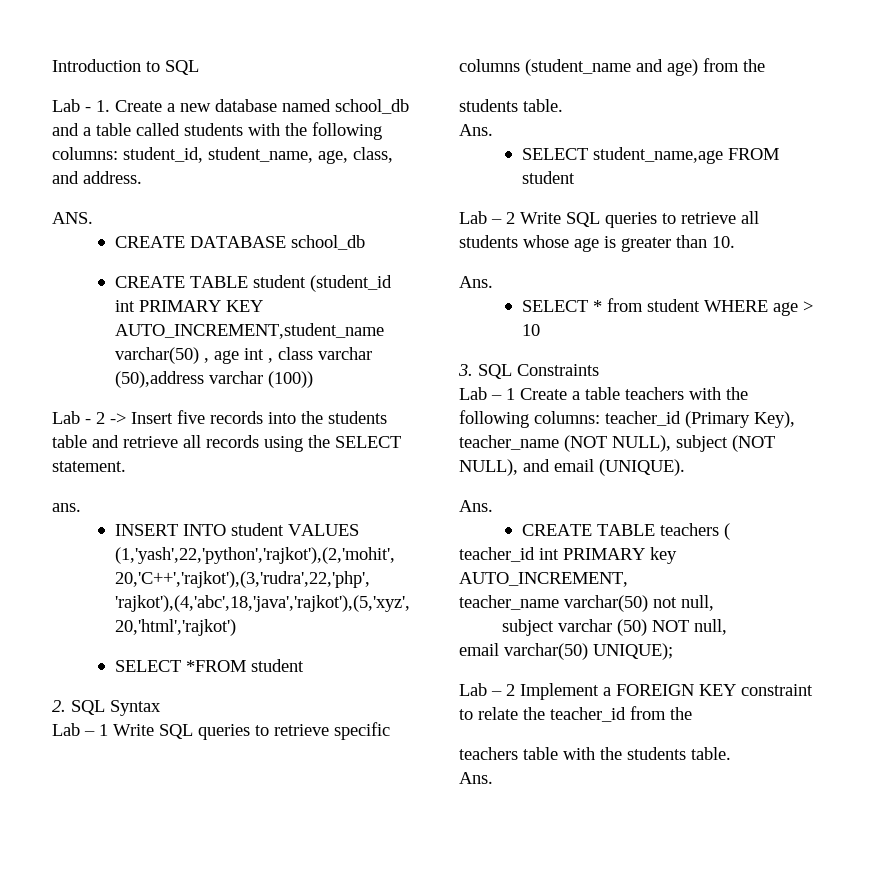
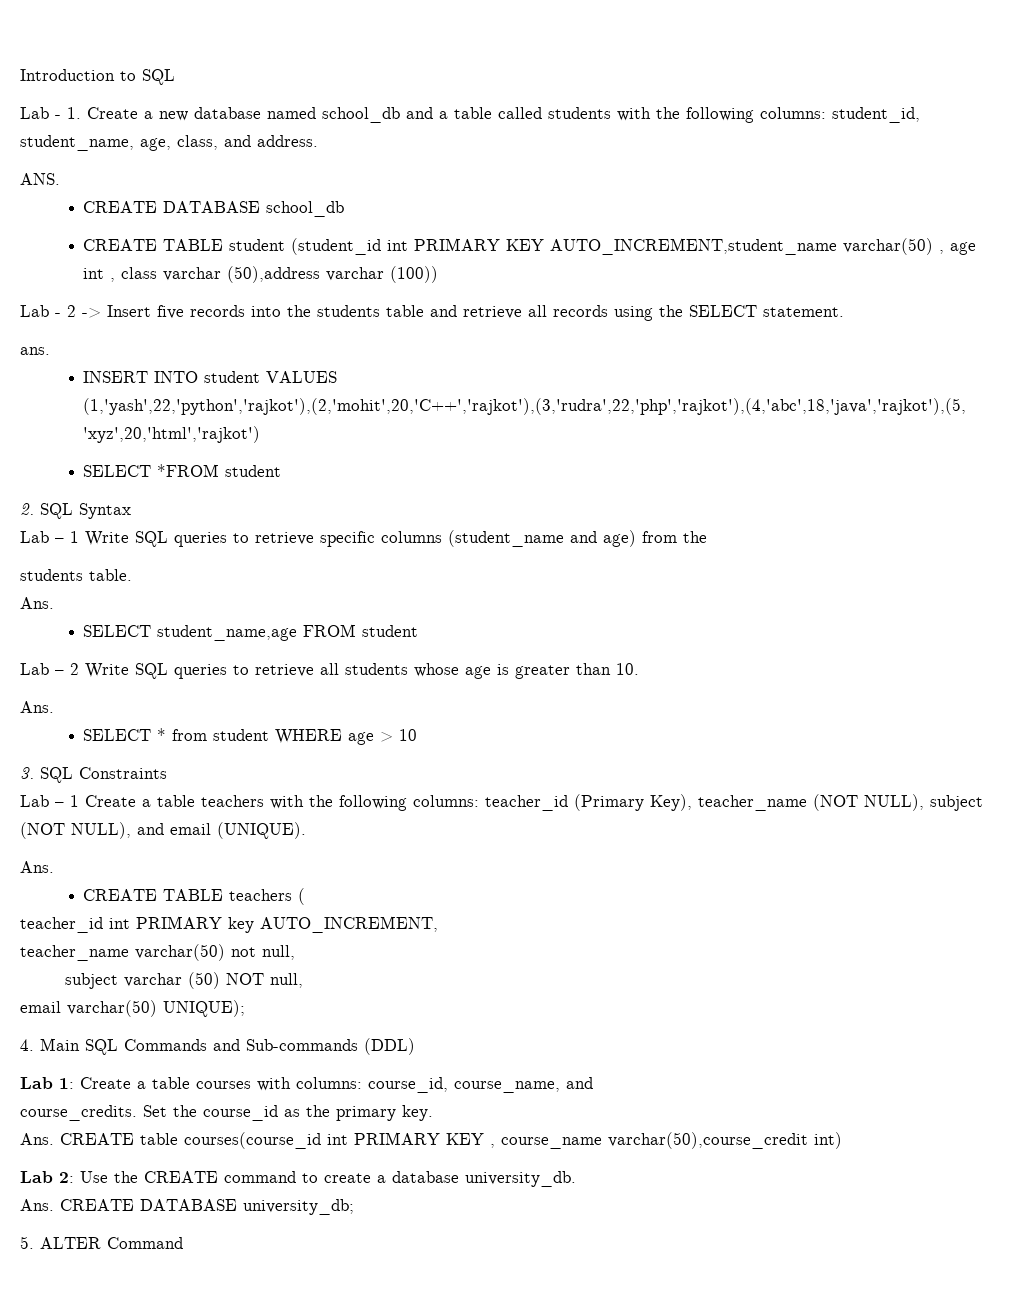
[459,683,813,700] [459,706,692,722] [459,747,731,760] [459,772,493,784] Lab – 2 Implement a FOREIGN KEY constraint to relate the teacher_id from the // teachers table with the students table. // Ans. -> [20,1038,415,1055] [20,1077,593,1093] [20,1105,433,1121] [20,1132,842,1149] [20,1171,576,1187] [20,1199,354,1215] [20,1236,183,1249] 4. Main SQL Commands and Sub-commands (DDL) // Lab 1: Create a table courses with columns: course_id, course_name, and // course_credits. Set the course_id as the primary key. // Ans. CREATE table courses(course_id int PRIMARY KEY , course_name varchar(50),course_credit int) // Lab 2: Use the CREATE command to create a database university_db. // Ans. CREATE DATABASE university_db; // 5. ALTER Command

